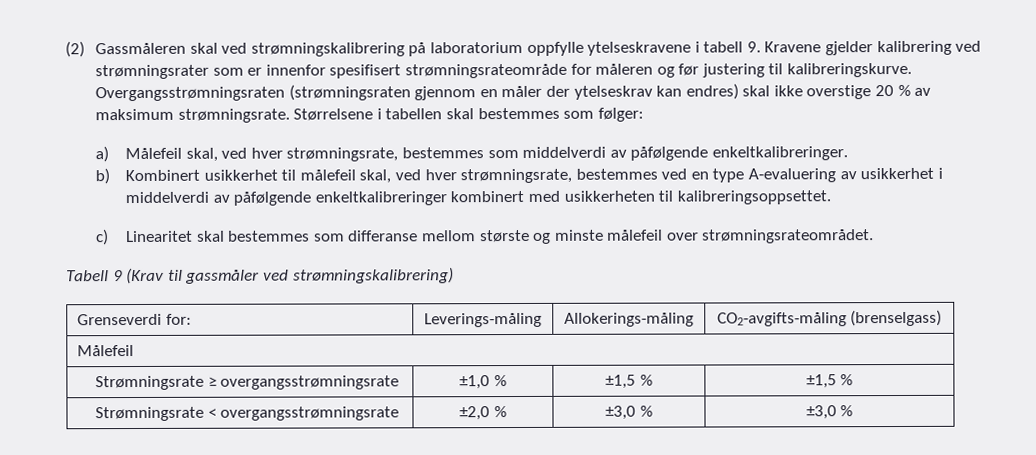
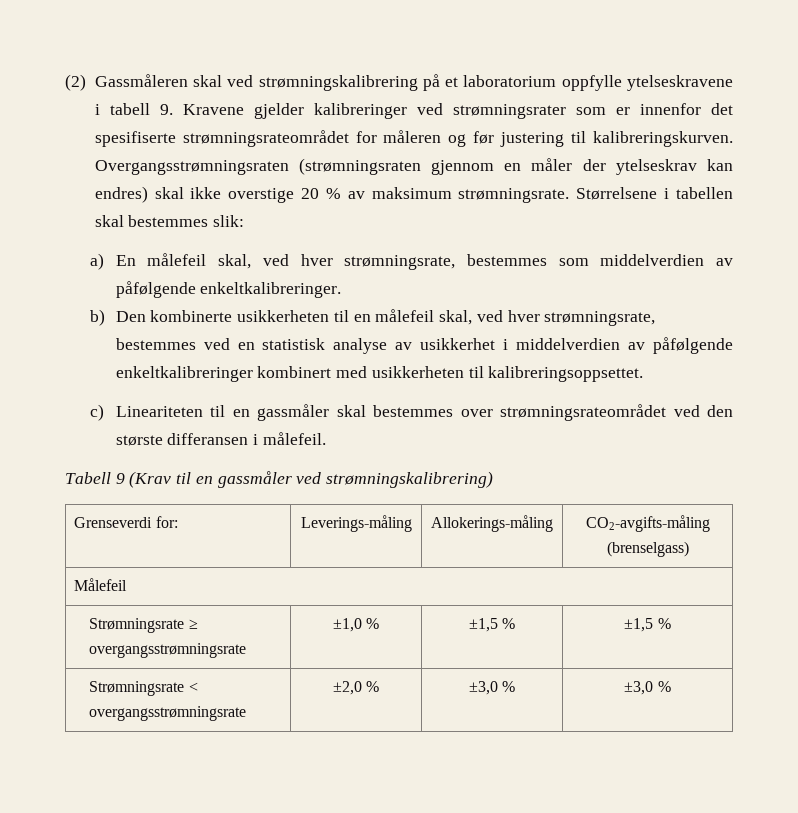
(427, 49) none -> [445,77,459,87] et
[876,40,952,56] kalibrering -> [313,103,407,119] kalibreringer
[329,63,567,79] spesifisert strømningsrateområde -> [710,103,733,115] [94,130,349,147] det spesifiserte strømningsrateområdet
[787,62,913,78] kalibreringskurve. -> [593,131,733,147] kalibreringskurven.
[563,107,644,122] som følger: -> [213,215,245,227] slik:
[124,147,182,160] Målefeil -> [115,253,207,266] En målefeil
[522,146,607,158] middelverdi -> [600,254,705,266] middelverdien
[124,169,297,182] Kombinert usikkerhet til -> [115,310,371,322] Den kombinerte usikkerheten til en
[712,168,837,183] type A-evaluering -> [262,338,388,354] statistisk analyse
[124,191,209,204] middelverdi -> [516,338,621,350] middelverdien
[125,229,875,244] Linearitet skal bestemmes som differanse mellom største og minste målefeil over strømningsrateområdet. -> [115,404,734,421] [115,432,326,446] Lineariteten til en gassmåler skal bestemmes over strømningsrateområdet ved den største differansen i målefeil.
(183, 275) none -> [195,476,213,484] en

